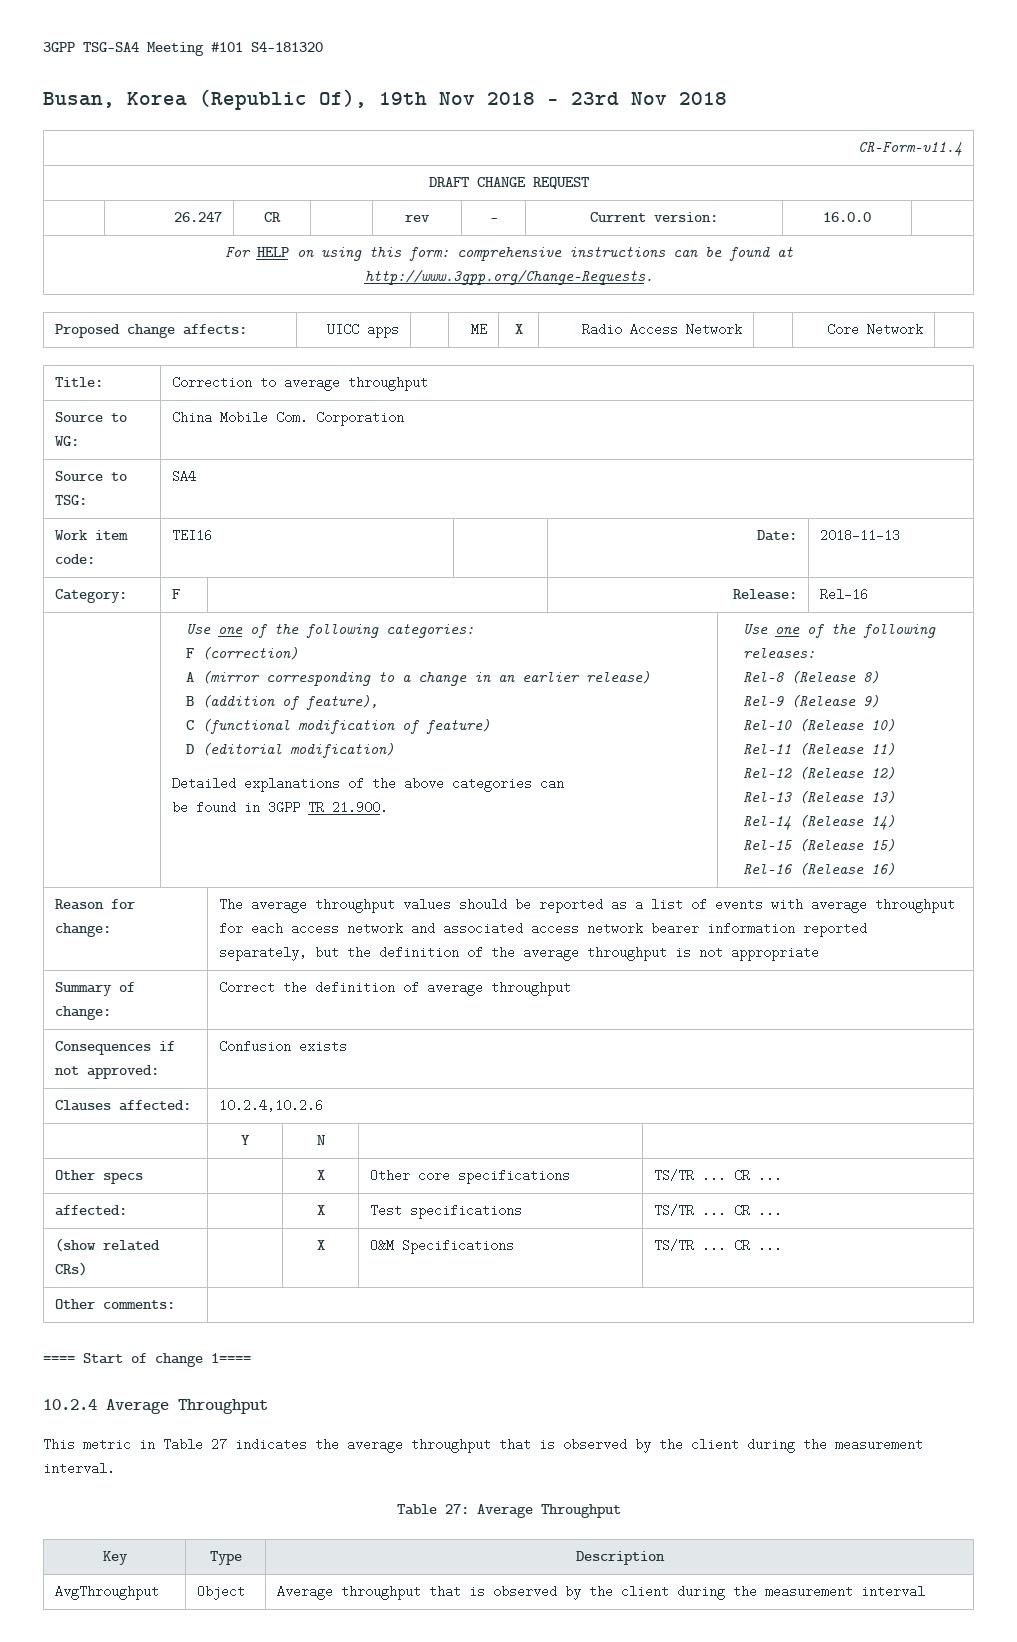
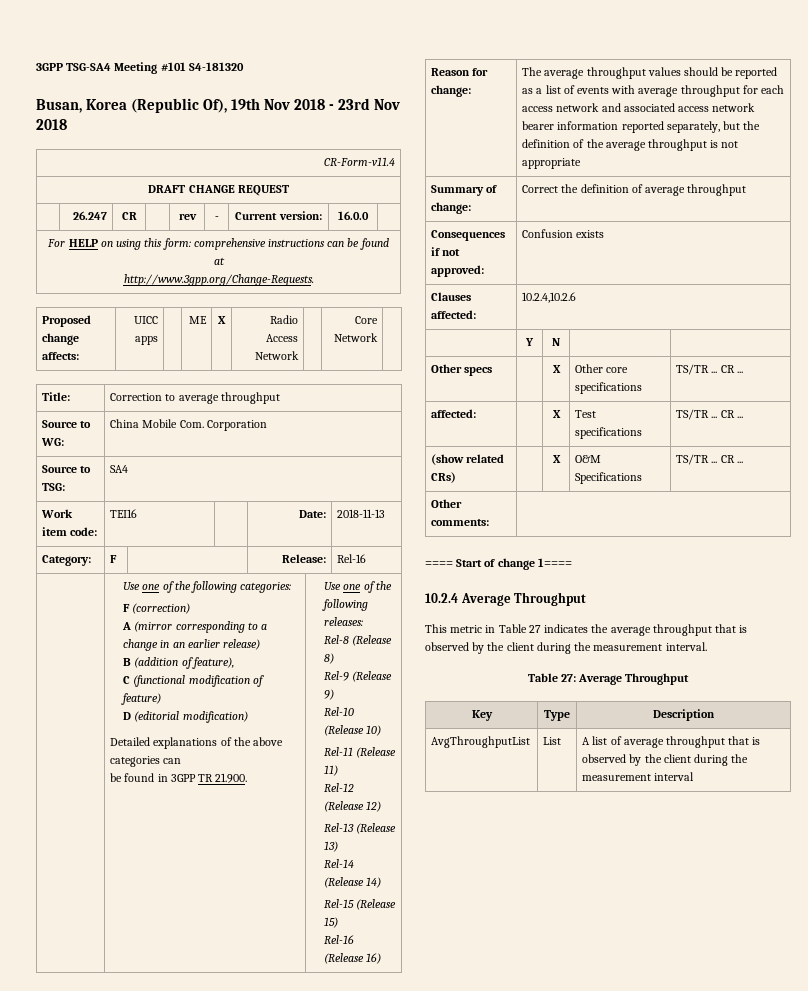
[55,1585,160,1600] [197,1585,246,1600] [277,1585,334,1600] AvgThroughput | Object | Average -> [431,736,531,748] [543,737,562,745] [582,736,664,748] AvgThroughputList | List | A list of average

